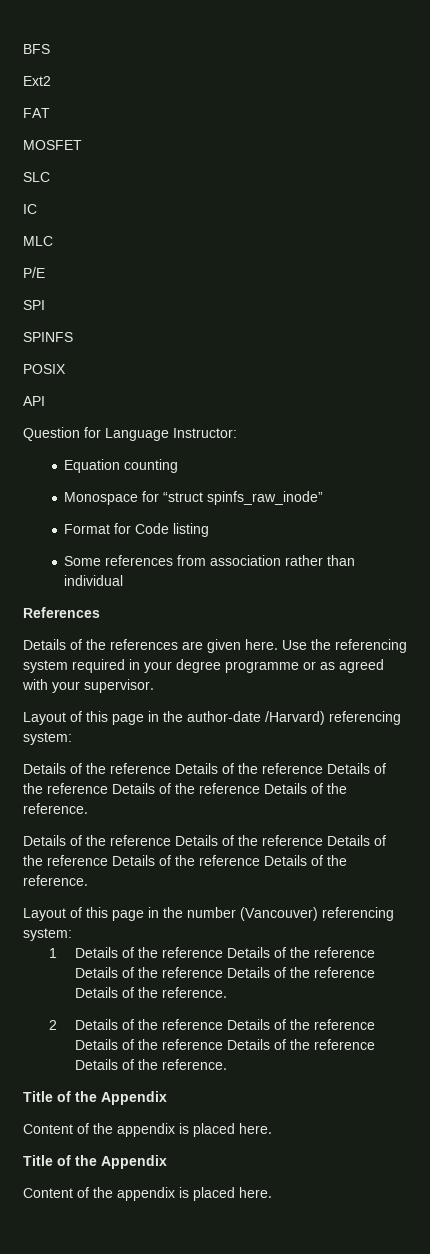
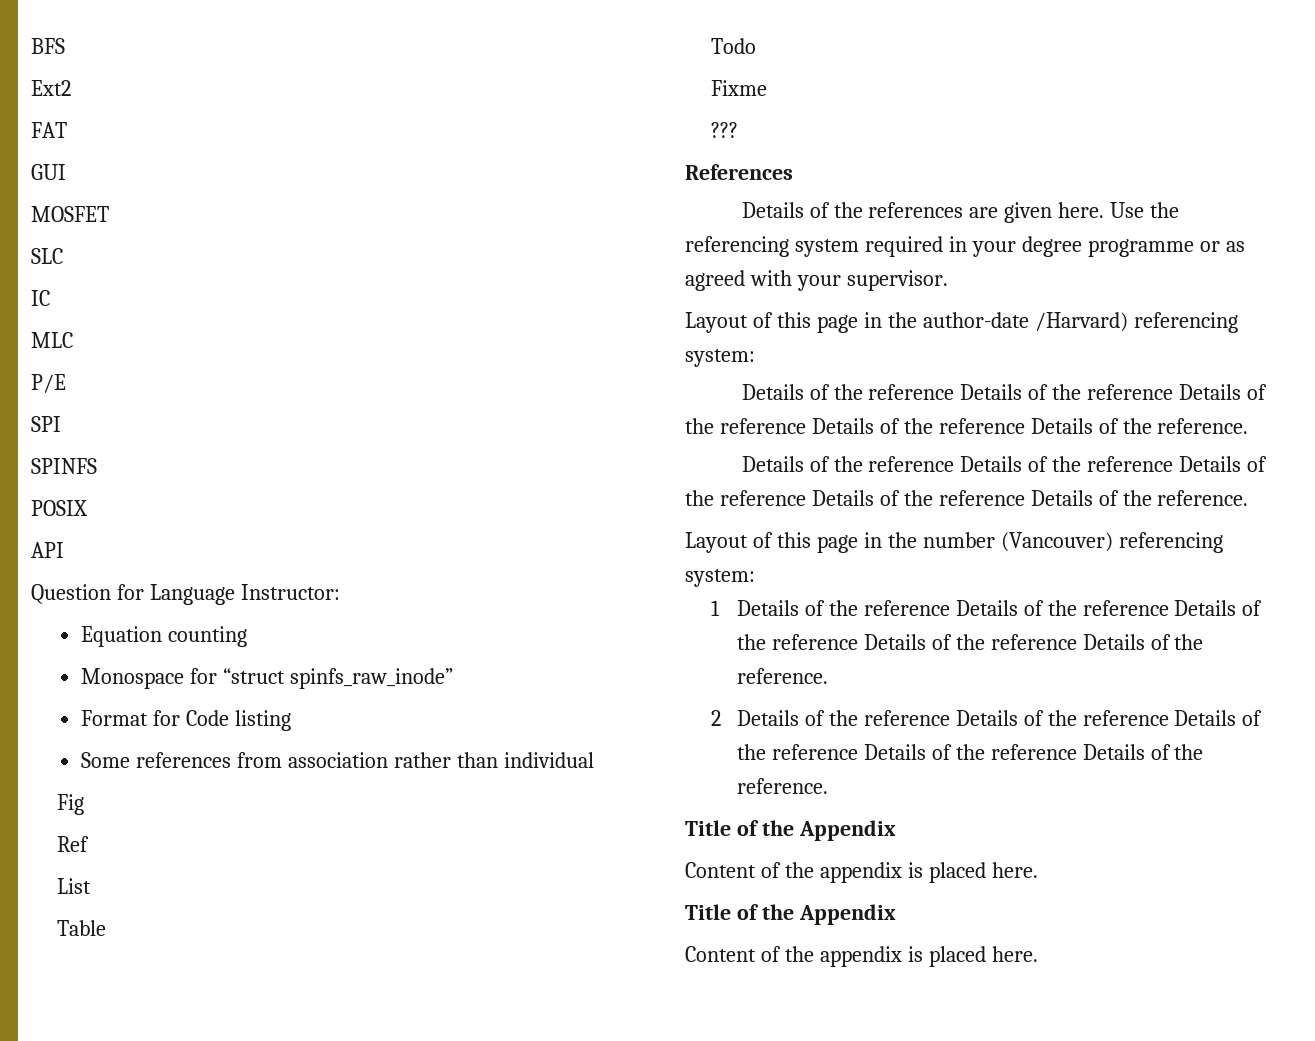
(50, 113) none -> [31,164,66,180] // GUI
(124, 580) none -> [56,794,84,815] [56,836,89,852] [56,878,91,894] [56,920,106,936] [710,38,756,54] [710,80,767,96] [710,122,738,138] // Fig // Ref // List // Table // Todo // Fixme // ???

